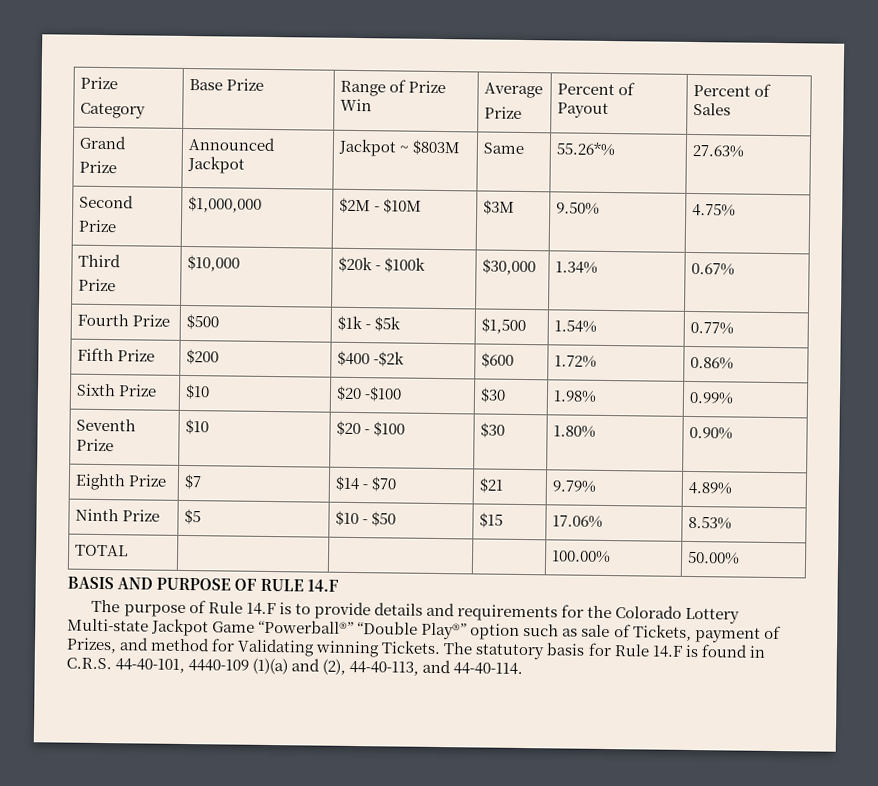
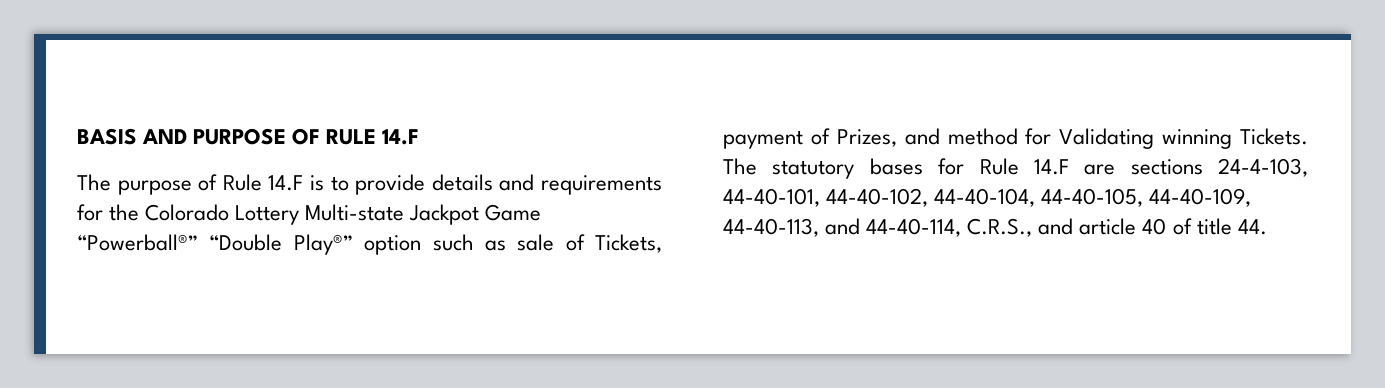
[79,76,118,90] [79,102,146,119] [188,78,264,91] [339,79,446,97] [339,98,372,112] [483,82,543,99] [483,106,522,119] [556,82,635,96] [556,102,609,118] [692,83,771,97] [692,102,731,116] [78,135,127,150] [78,160,117,174] [187,137,276,152] [186,155,245,174] [337,138,461,157] [482,142,524,154] [555,141,615,157] [691,144,744,158] [78,194,134,209] [77,219,117,233] [187,195,262,213] [338,197,422,214] [482,199,515,215] [555,201,600,215] [691,202,736,217] [77,253,121,268] [77,278,116,292] [186,254,240,272] [337,256,426,273] [481,258,536,276] [554,261,598,274] [690,262,735,276] [76,313,170,327] [185,313,219,330] [336,315,401,332] [480,317,526,335] [553,319,597,333] [689,321,734,335] [76,347,155,362] [185,348,219,365] [336,350,405,367] [480,352,514,368] [553,355,597,368] [689,356,734,370] [75,383,157,397] [184,383,210,400] [335,385,402,402] [479,387,506,403] [552,390,597,403] [688,391,734,405] [75,418,136,432] [75,438,114,452] [184,418,209,435] [335,420,405,437] [479,422,505,438] [552,425,596,438] [688,426,733,440] [74,473,167,491] [183,473,202,490] [334,475,397,492] [478,477,503,493] [551,480,596,493] [687,481,732,495] [74,508,160,522] [183,508,201,525] [334,510,396,527] [478,512,503,528] [551,515,603,528] [687,515,732,530] [74,544,128,557] [550,550,611,564] [686,550,740,565] Prize // Category | Base Prize | Range of Prize Win | Average // Prize | Percent of Payout | Percent of Sales // Grand // Prize | Announced Jackpot | Jackpot ~ $803M | Same | 55.26*% | 27.63% // Second // Prize | $1,000,000 | $2M - $10M | $3M | 9.50% | 4.75% // Third // Prize | $10,000 | $20k - $100k | $30,000 | 1.34% | 0.67% // Fourth Prize | $500 | $1k - $5k | $1,500 | 1.54% | 0.77% // Fifth Prize | $200 | $400 -$2k | $600 | 1.72% | 0.86% // Sixth Prize | $10 | $20 -$100 | $30 | 1.98% | 0.99% // Seventh Prize | $10 | $20 - $100 | $30 | 1.80% | 0.90% // Eighth Prize | $7 | $14 - $70 | $21 | 9.79% | 4.89% // Ninth Prize | $5 | $10 - $50 | $15 | 17.06% | 8.53% // TOTAL | | | | 100.00% | 50.00% // -> (77, 136) none
[546,642,586,656] basis -> [869,158,923,175] bases
[684,644,766,658] [66,657,524,676] is found in C.R.S. 44-40-101, 4440-109 (1)(a) and (2), 44-40-113, and 44-40-114. -> [1084,158,1308,177] [723,188,1252,207] [723,218,1267,237] are sections 24-4-103, 44-40-101, 44-40-102, 44-40-104, 44-40-105, 44-40-109, 44-40-113, and 44-40-114, C.R.S., and article 40 of title 44.

